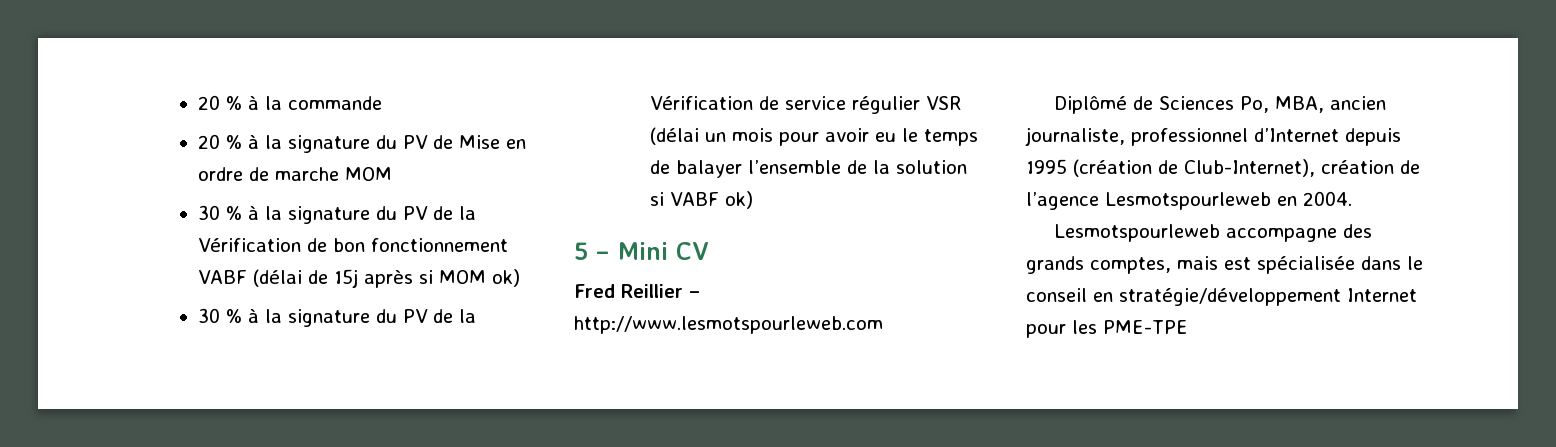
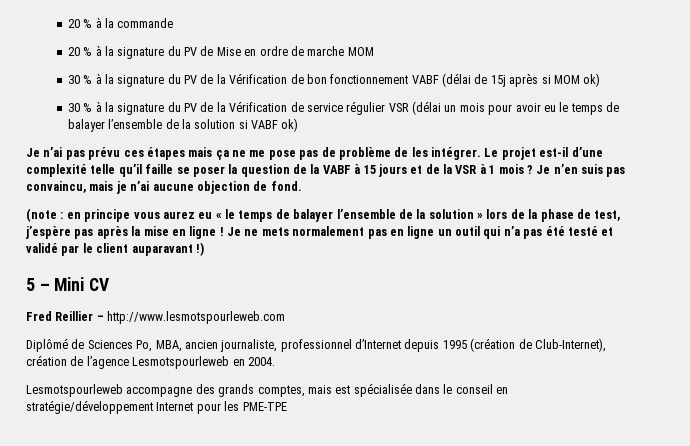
(754, 200) none -> [26,147,603,160] [26,164,626,177] [26,181,302,194] [26,208,621,222] [26,226,614,239] [26,242,204,256] // Je n’ai pas prévu ces étapes mais ça ne me pose pas de problème de les intégrer. Le projet est-il d’une complexité telle qu’il faille se poser la question de la VABF à 15 jours et de la VSR à 1 mois ? Je n’en suis pas convaincu, mais je n’ai aucune objection de fond. // (note : en principe vous aurez eu « le temps de balayer l’ensemble de la solution » lors de la phase de test, j’espère pas après la mise en ligne ! Je ne mets normalement pas en ligne un outil qui n’a pas été testé et validé par le client auparavant !)

